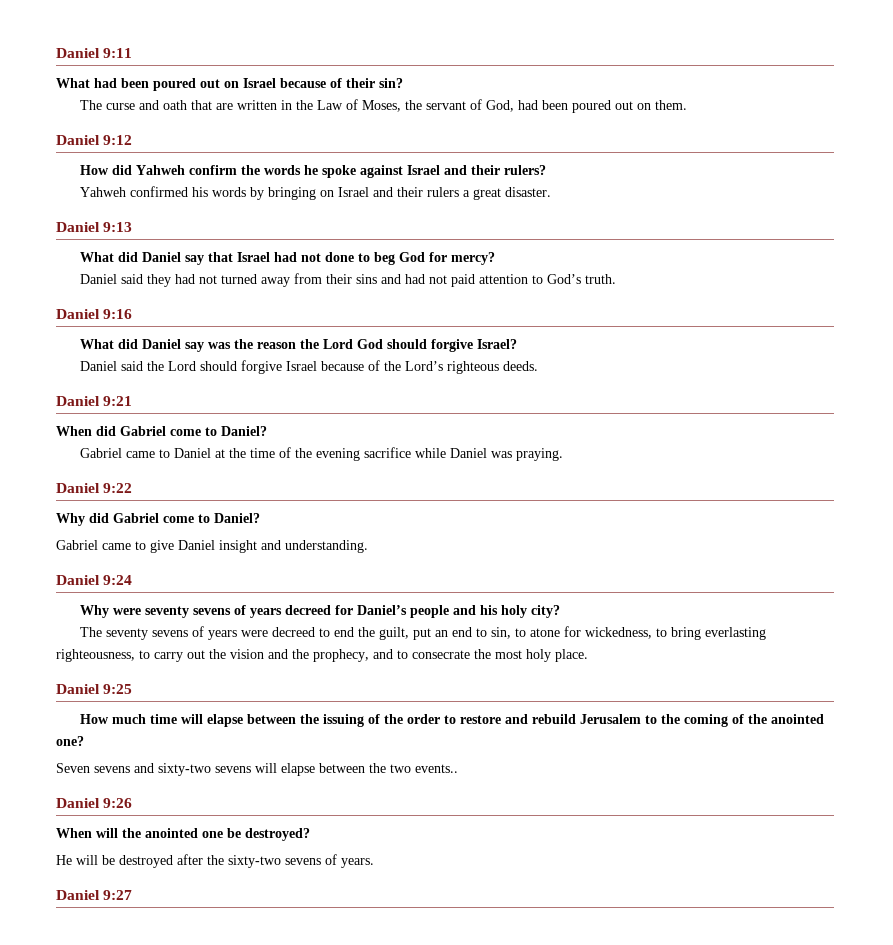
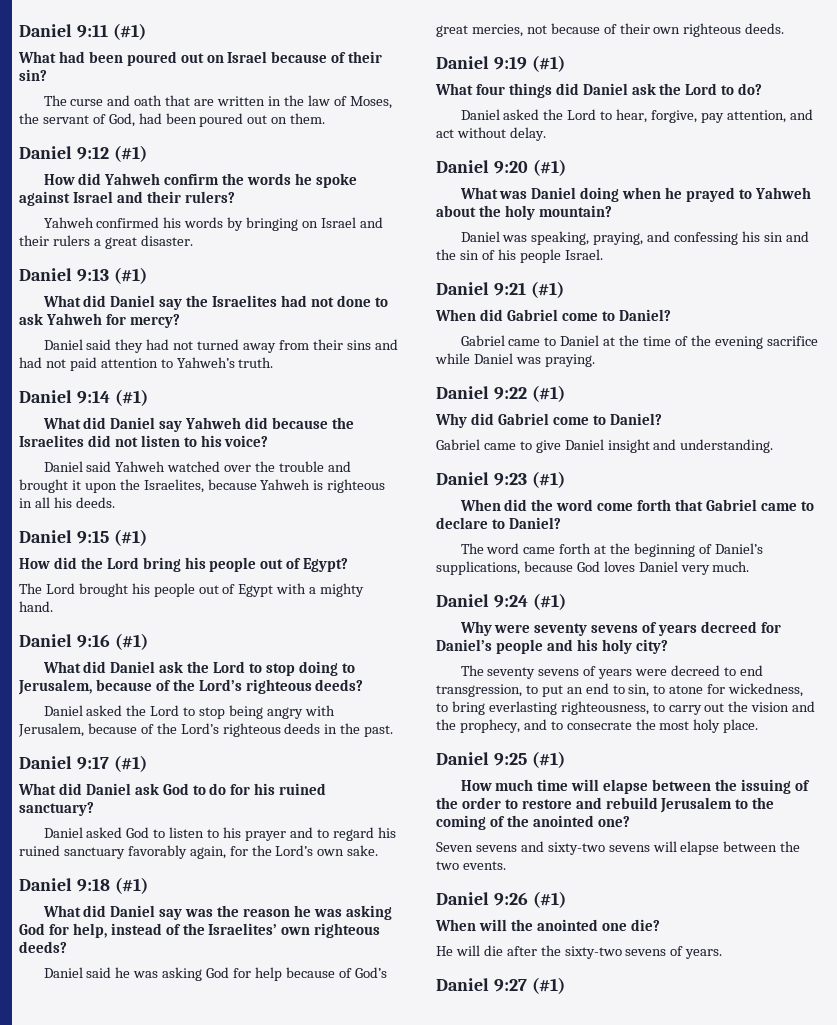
(133, 53) none -> [112,23,146,40] (#1)
[316,100,343,110] Law -> [307,95,330,106] law
(133, 140) none -> [113,145,147,162] (#1)
[79,252,270,265] // What did Daniel say that Israel -> [113,267,147,284] [42,295,278,310] (#1) // What did Daniel say the Israelites
[373,252,425,265] beg God -> [19,313,102,325] ask Yahweh
[546,274,581,284] God’s -> [176,357,235,368] Yahweh’s
[103,309,133,319] 9:16 -> [76,389,148,406] [42,417,354,432] [19,435,269,447] [43,461,351,472] [19,479,386,493] [19,497,115,508] [19,529,147,546] [19,557,349,572] [19,583,365,597] [19,601,53,612] [19,633,148,650] [42,661,355,676] [18,679,364,695] [43,705,335,719] [18,723,394,737] [19,755,147,772] [18,783,327,795] [19,802,94,816] [43,827,396,841] [19,845,379,859] [19,877,148,894] 9:14 (#1) // What did Daniel say Yahweh did because the Israelites did not listen to his voice? // Daniel said Yahweh watched over the trouble and brought it upon the Israelites, because Yahweh is righteous in all his deeds. // Daniel 9:15 (#1) // How did the Lord bring his people out of Egypt? // The Lord brought his people out of Egypt with a mighty hand. // Daniel 9:16 (#1) // What did Daniel ask the Lord to stop doing to Jerusalem, because of the Lord’s righteous deeds? // Daniel asked the Lord to stop being angry with Jerusalem, because of the Lord’s righteous deeds in the past. // Daniel 9:17 (#1) // What did Daniel ask God to do for his ruined sanctuary? // Daniel asked God to listen to his prayer and to regard his ruined sanctuary favorably again, for the Lord’s own sake. // Daniel 9:18 (#1)
[299,339,517,352] [79,360,538,374] the Lord God should forgive Israel? // Daniel said the Lord should forgive Israel because of the Lord’s righteous deeds. -> [293,905,392,920] [19,923,381,938] [19,941,67,953] [43,967,387,981] [436,23,785,37] [436,55,565,72] [435,83,763,98] [460,109,813,123] [436,127,546,141] [436,159,566,176] [459,187,811,202] [436,205,612,220] [460,231,809,245] [436,249,603,263] he was asking God for help, instead of the Israelites’ own righteous deeds? // Daniel said he was asking God for help because of God’s great mercies, not because of their own righteous deeds. // Daniel 9:19 (#1) // What four things did Daniel ask the Lord to do? // Daniel asked the Lord to hear, forgive, pay attention, and act without delay. // Daniel 9:20 (#1) // What was Daniel doing when he prayed to Yahweh about the holy mountain? // Daniel was speaking, praying, and confessing his sin and the sin of his people Israel.
(133, 401) none -> [530,281,564,298] (#1)
(133, 488) none -> [531,385,565,402] (#1)
(368, 546) none -> [436,471,565,488] [459,499,814,511] [436,517,561,529] [460,543,763,557] [436,561,750,575] // Daniel 9:23 (#1) // When did the word come forth that Gabriel came to declare to Daniel? // The word came forth at the beginning of Daniel’s supplications, because God loves Daniel very much.
(133, 580) none -> [532,593,566,610] (#1)
[357,627,409,640] the guilt, -> [436,684,538,697] transgression, to
(133, 689) none -> [531,751,565,768] (#1)
[415,764,458,773] events.. -> [462,861,506,870] events.
(133, 803) none -> [532,891,566,908] (#1)
[227,828,310,841] be destroyed? -> [630,919,660,931] die?
[102,855,173,868] be destroyed -> [483,945,503,956] die
(133, 895) none -> [531,977,565,994] (#1)

